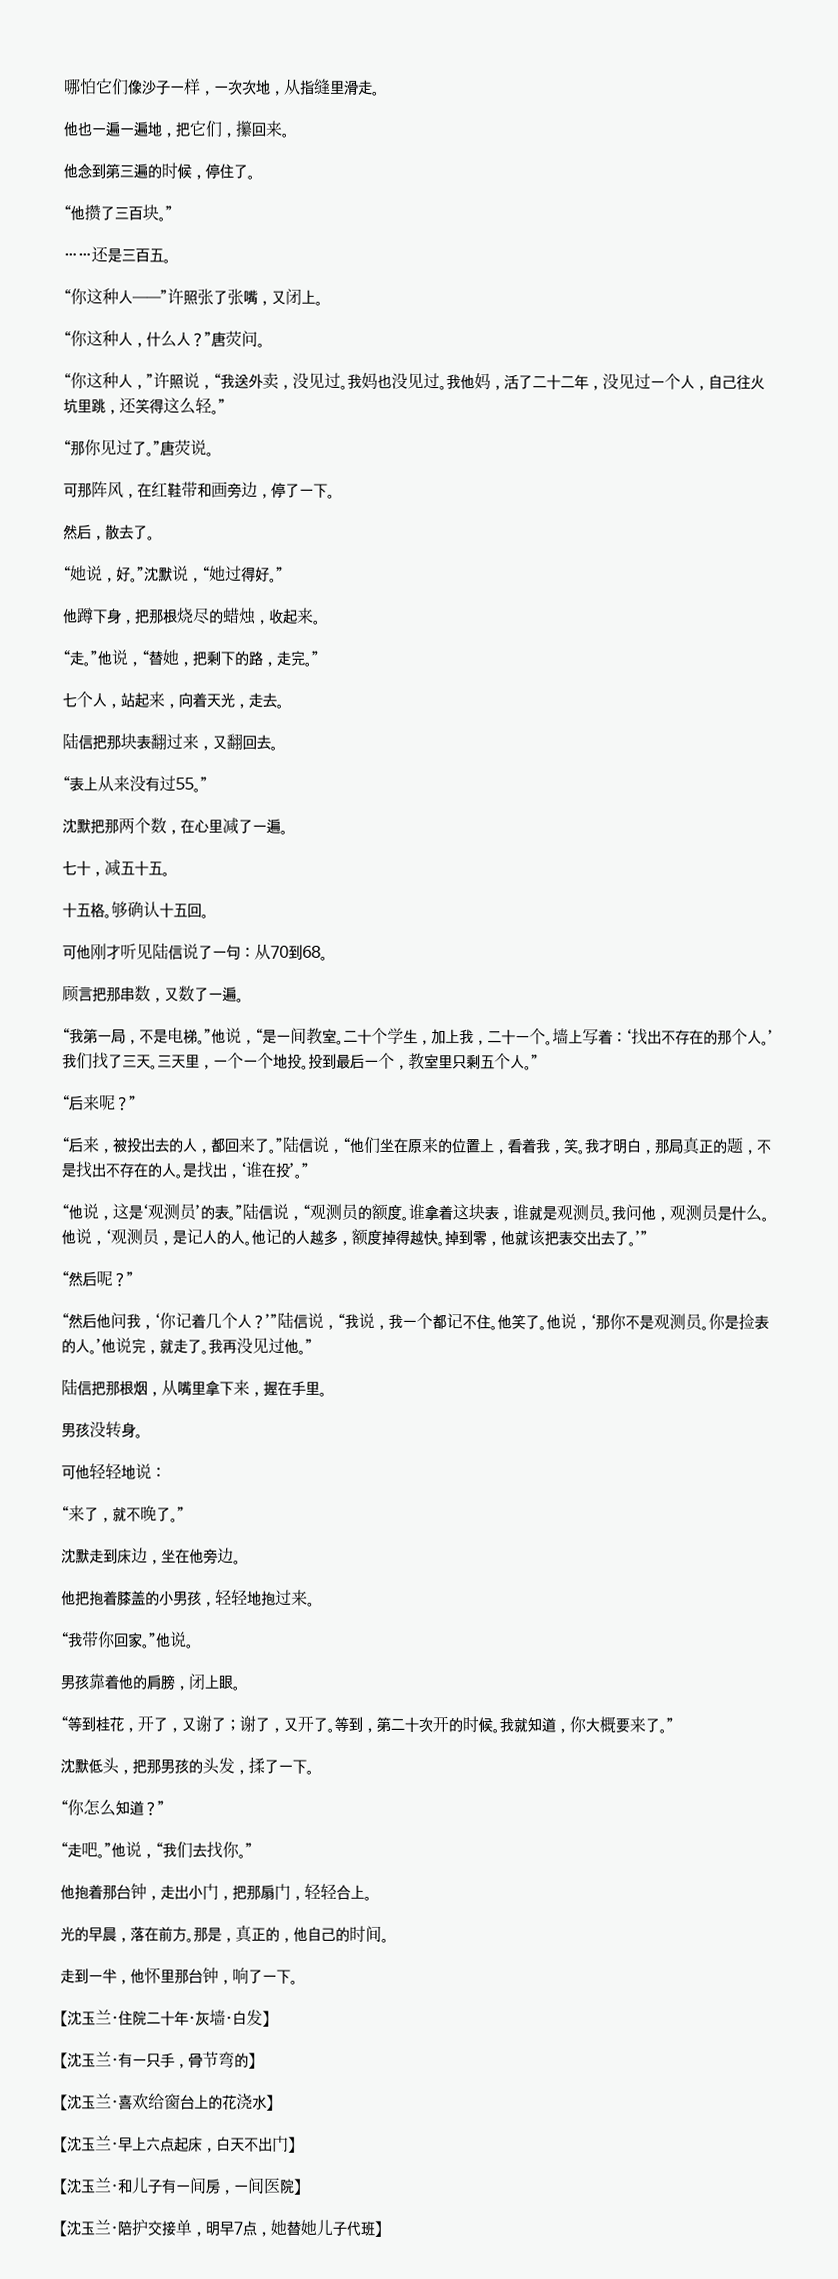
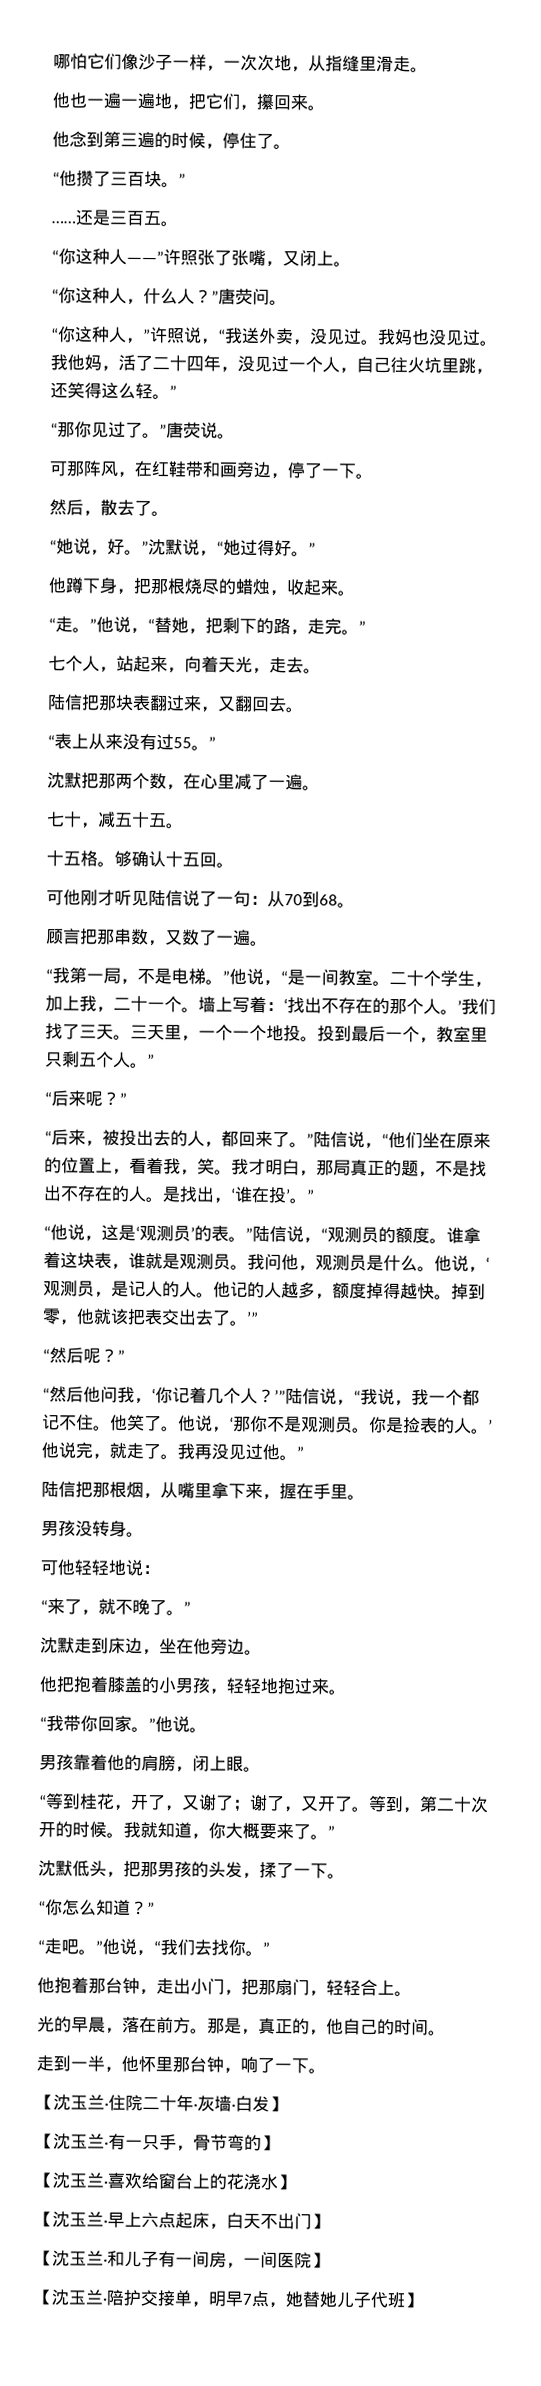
[560,376,575,389] 二 -> [186,355,204,372] 四

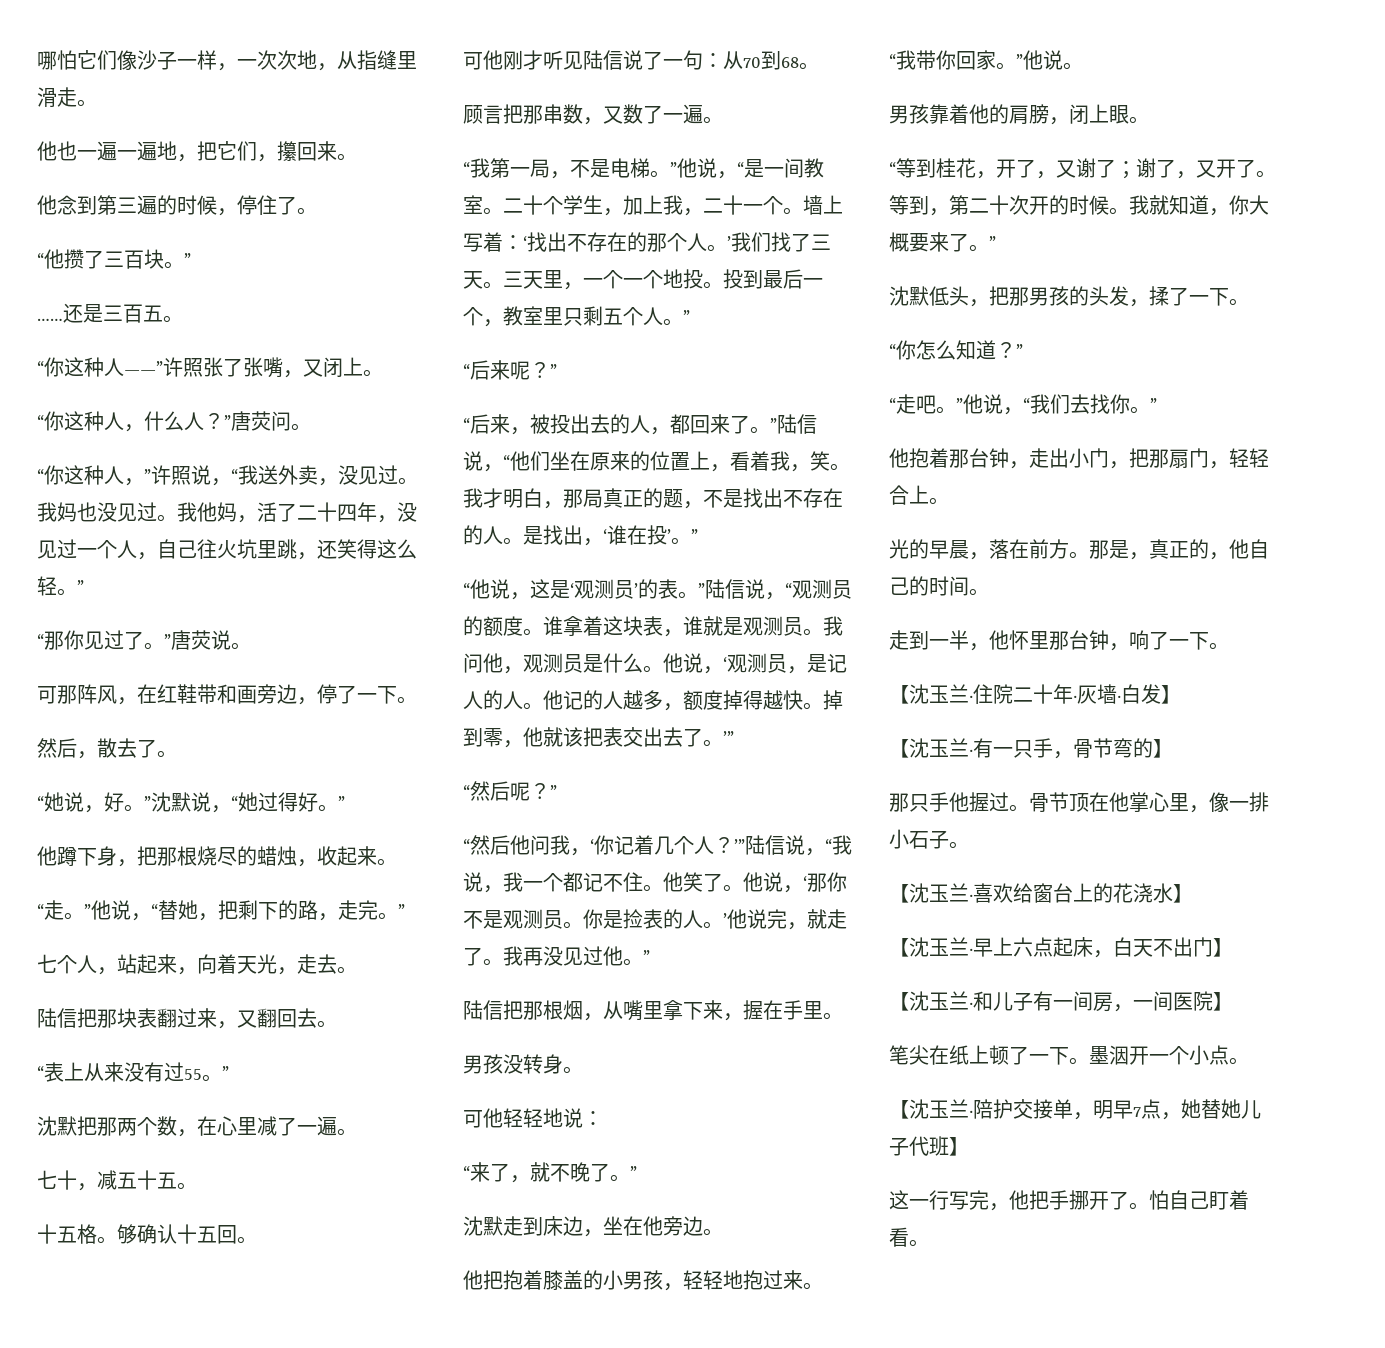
(279, 2143) none -> [889,792,1269,813] [889,829,969,849] // 那只手他握过。骨节顶在他掌心里，像一排小石子。
(329, 2260) none -> [889,1045,1249,1065] // 笔尖在纸上顿了一下。墨洇开一个小点。
(422, 2300) none -> [889,1190,1249,1211] [889,1227,929,1247] // 这一行写完，他把手挪开了。怕自己盯着看。

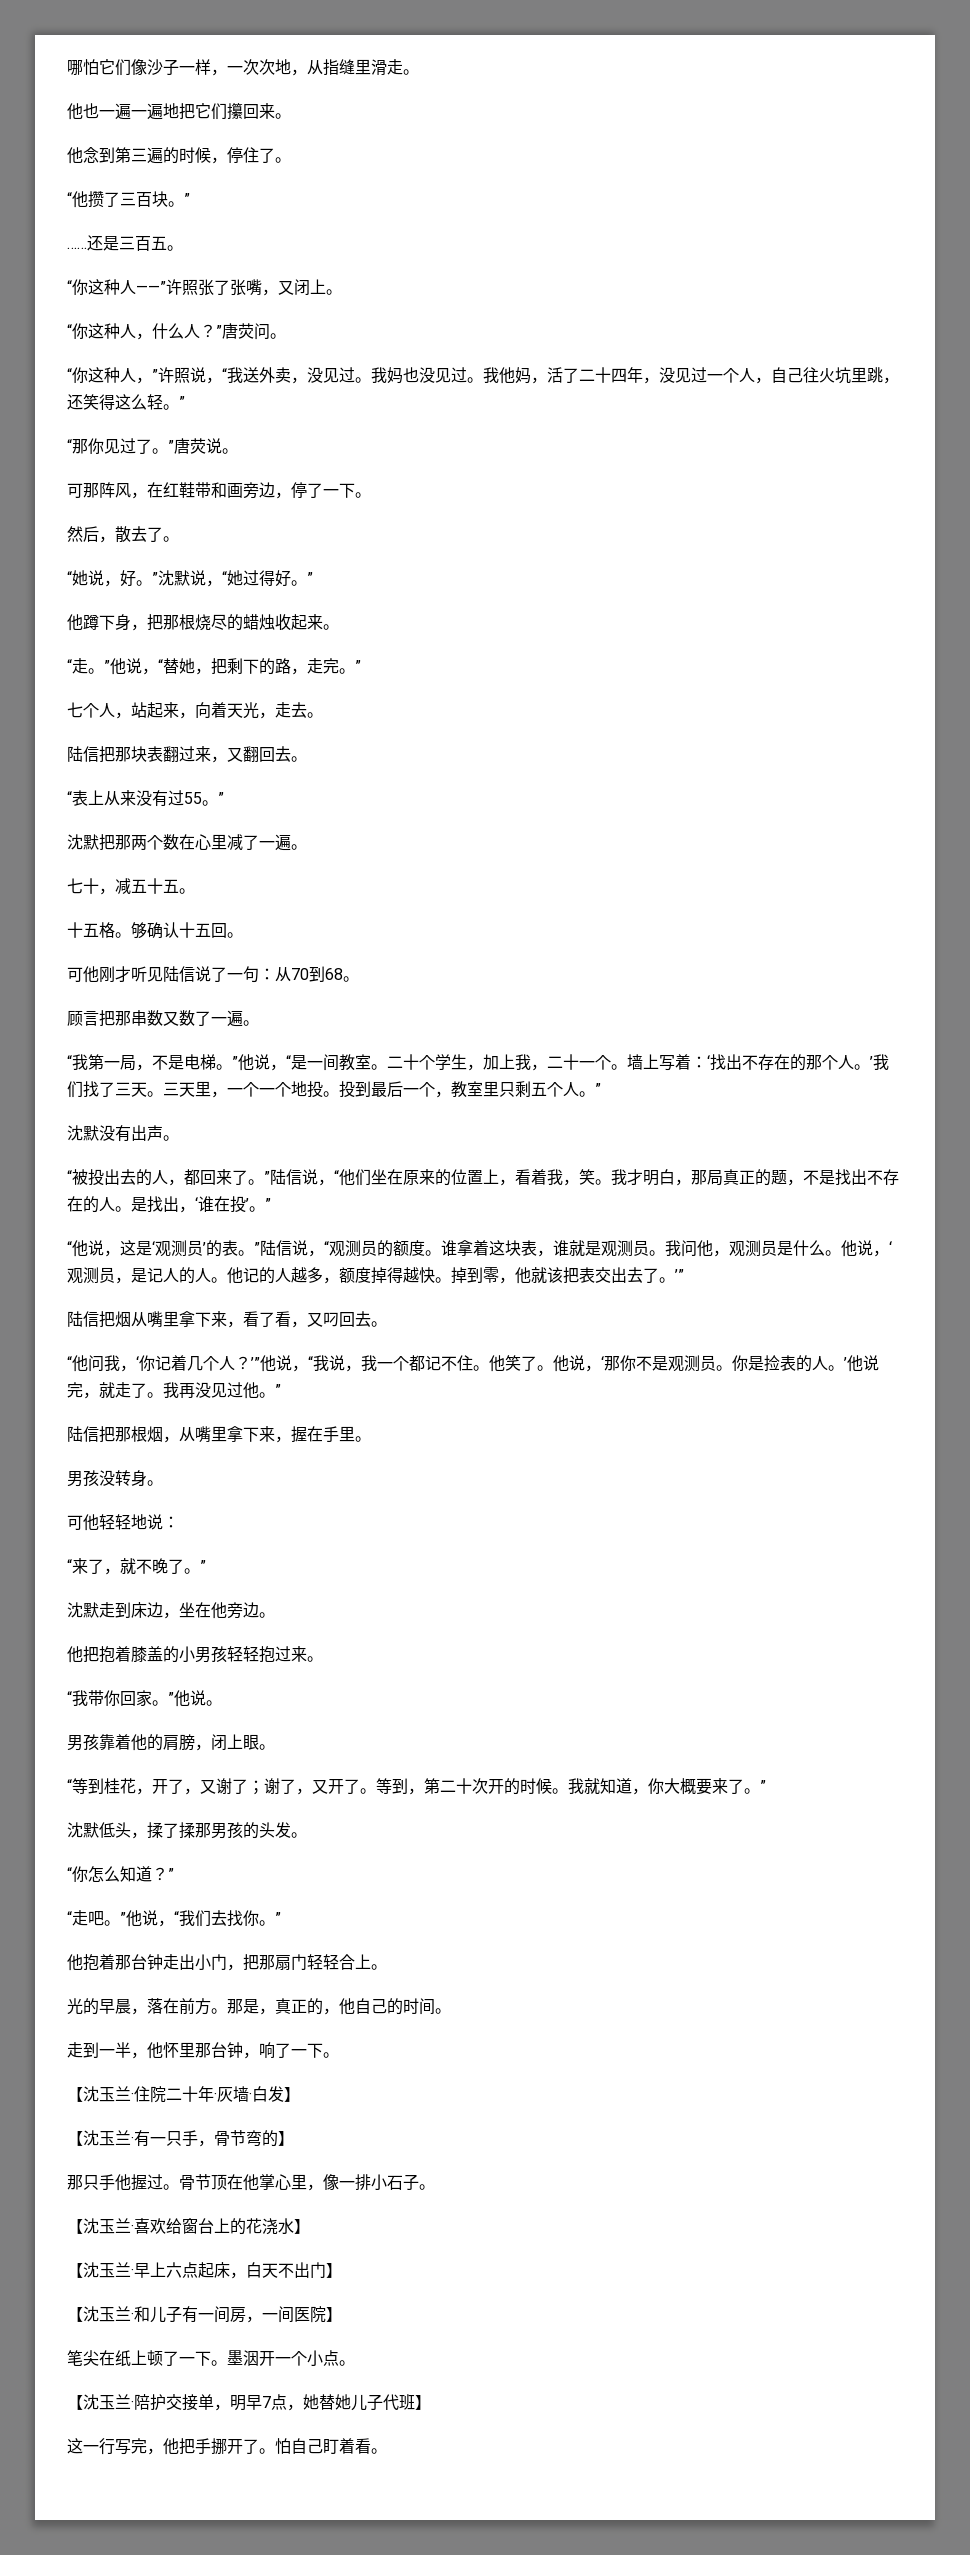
[177,141,277,162] ，把它们， -> [179,103,227,120] 把它们
[297,859,317,867] ， -> (275, 622) none
[177,1129,197,1137] ， -> (179, 842) none
[583,117,603,125] ， -> (163, 1018) none
[463,360,557,380] [463,414,530,435] “后来呢？” // “后来， -> [67,1125,179,1142] [67,1170,72,1183] 沈默没有出声。 // “
[463,781,557,801] [463,835,510,855] “然后呢？” // “然后 -> [67,1311,387,1328] [67,1356,72,1369] 陆信把烟从嘴里拿下来，看了看，又叼回去。 // “
[745,835,785,855] 陆信 -> [260,1355,276,1372] 他
[663,1270,743,1291] ，轻轻地 -> [227,1646,259,1662] 轻轻
[989,286,1009,306] 把 -> [147,1822,195,1839] 揉了揉
[1129,286,1229,307] ，揉了一下 -> (291, 1830) none
[1009,461,1029,469] ， -> (163, 1962) none
[1209,461,1229,469] ， -> (307, 1962) none

